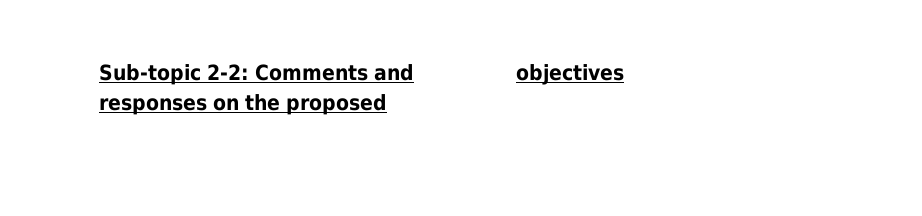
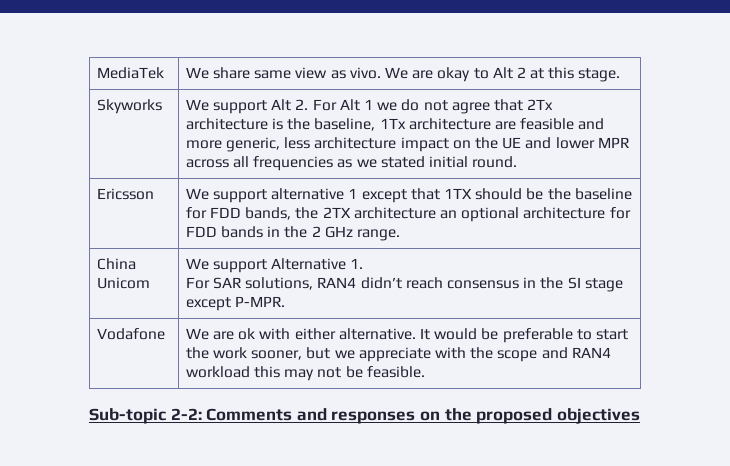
(99, 74) none -> [96,67,164,79] [185,67,621,82] [96,99,162,114] [185,99,554,114] [185,118,605,131] [185,137,629,152] [185,156,518,171] [96,188,154,200] [185,188,632,203] [185,207,631,222] [185,226,400,241] [96,258,136,270] [96,277,150,289] [185,258,364,273] [185,277,623,292] [185,296,286,311] [96,328,165,340] [185,328,628,343] [185,347,611,362] [185,366,425,381] MediaTek | We share same view as vivo. We are okay to Alt 2 at this stage. // Skyworks | We support Alt 2. For Alt 1 we do not agree that 2Tx architecture is the baseline, 1Tx architecture are feasible and more generic, less architecture impact on the UE and lower MPR across all frequencies as we stated initial round. // Ericsson | We support alternative 1 except that 1TX should be the baseline for FDD bands, the 2TX architecture an optional architecture for FDD bands in the 2 GHz range. // China Unicom | We support Alternative 1. // For SAR solutions, RAN4 didn’t reach consensus in the SI stage except P-MPR. // Vodafone | We are ok with either alternative. It would be preferable to start the work sooner, but we appreciate with the scope and RAN4 workload this may not be feasible. //

